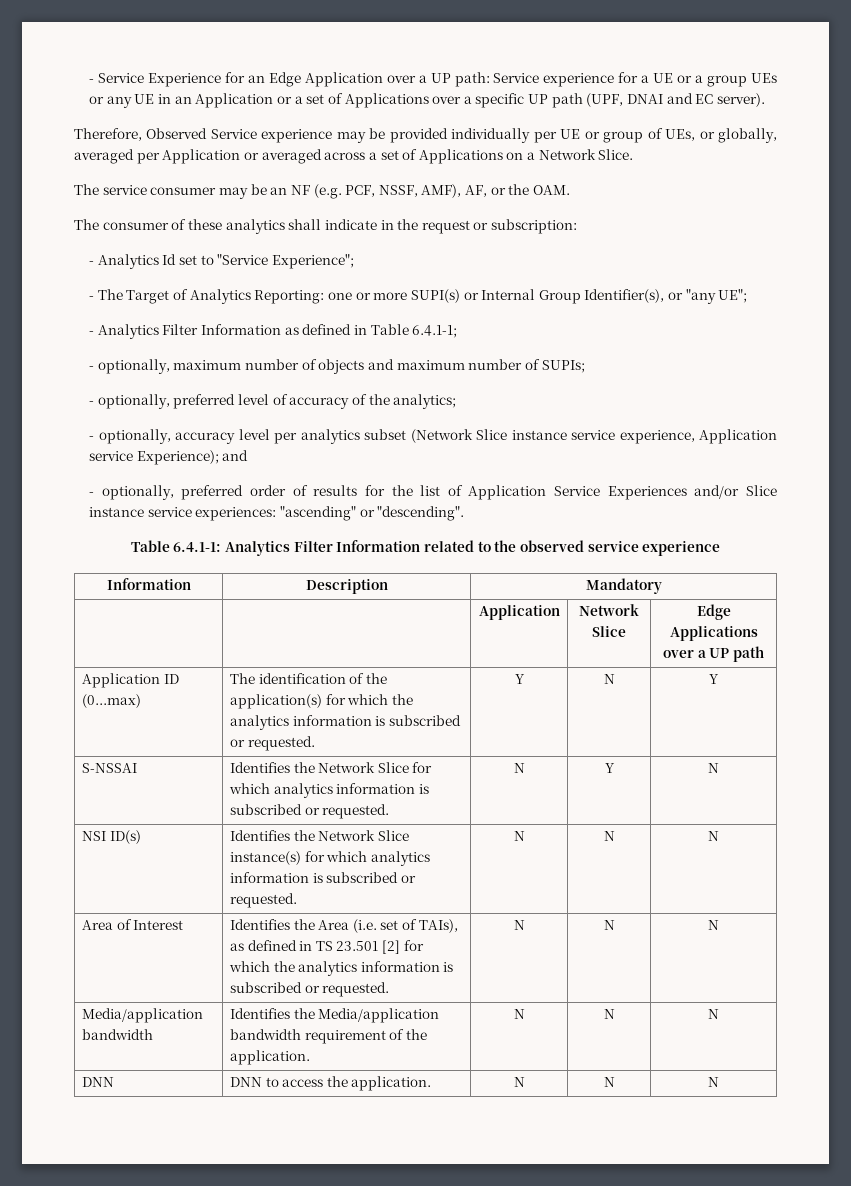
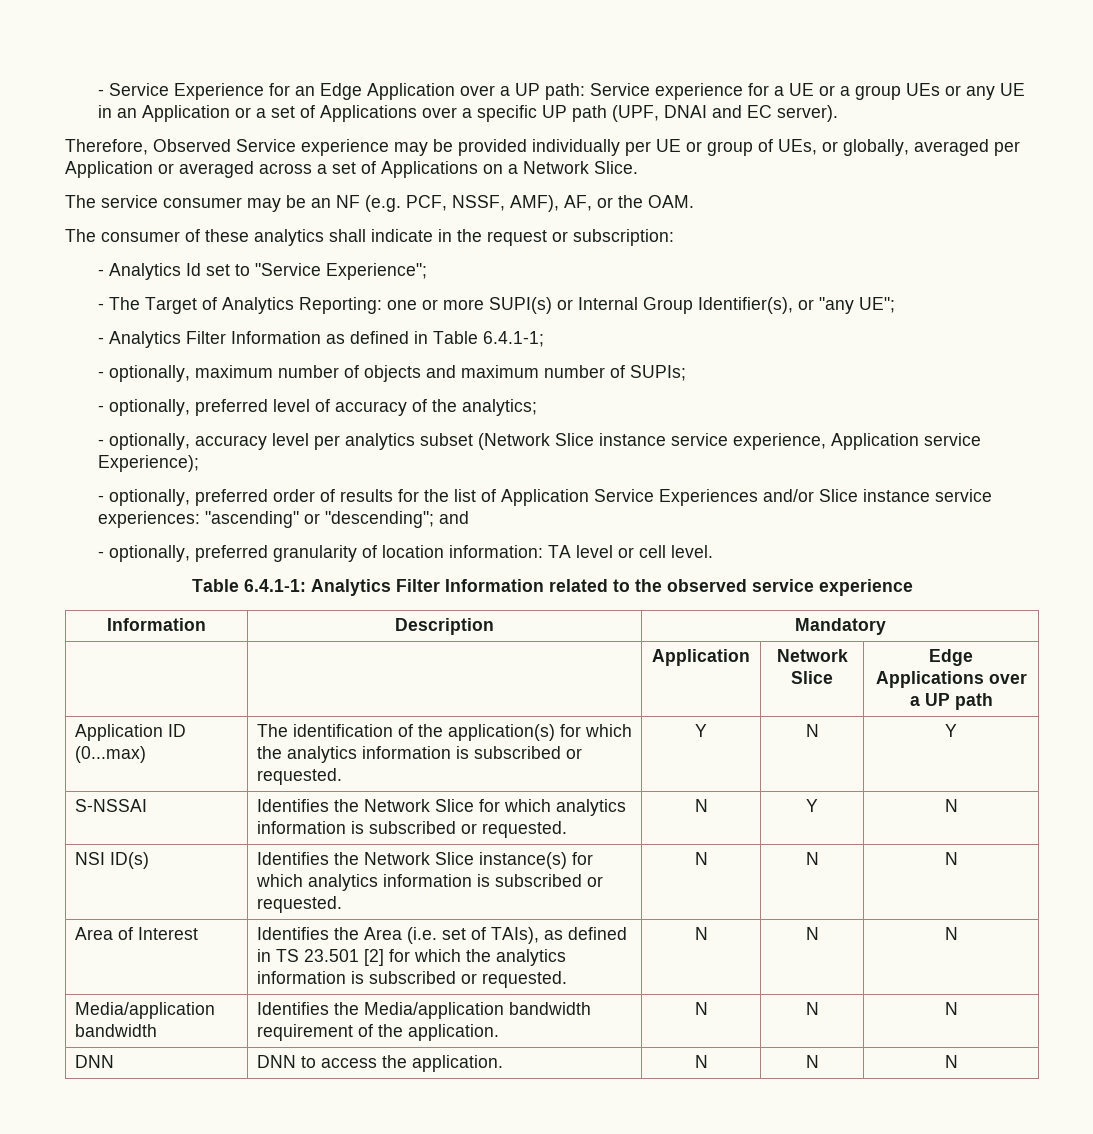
[222,450,249,461] and -> (199, 463) none
[377,506,465,521] "descending". -> [324,511,469,528] [97,545,713,562] "descending"; and // - optionally, preferred granularity of location information: TA level or cell level.

